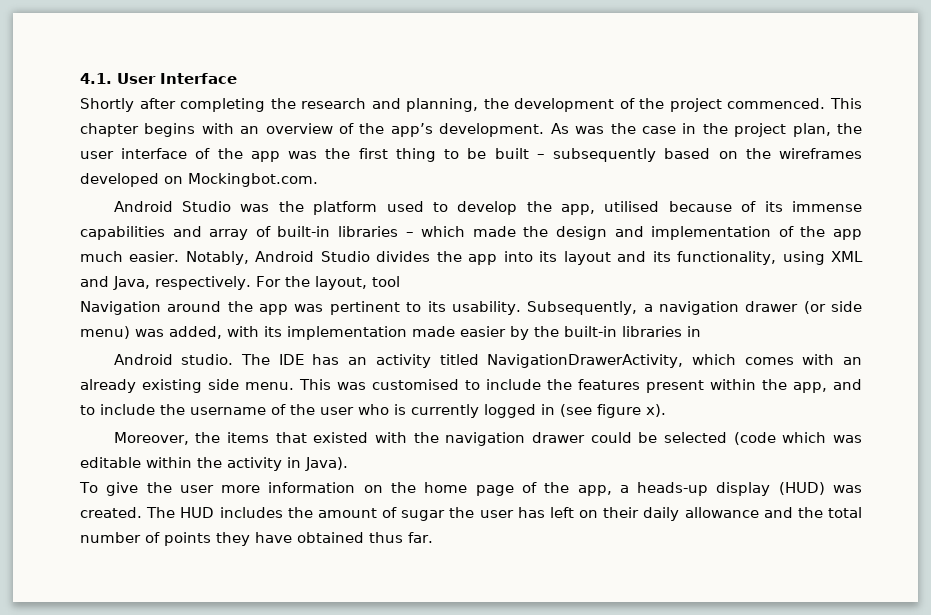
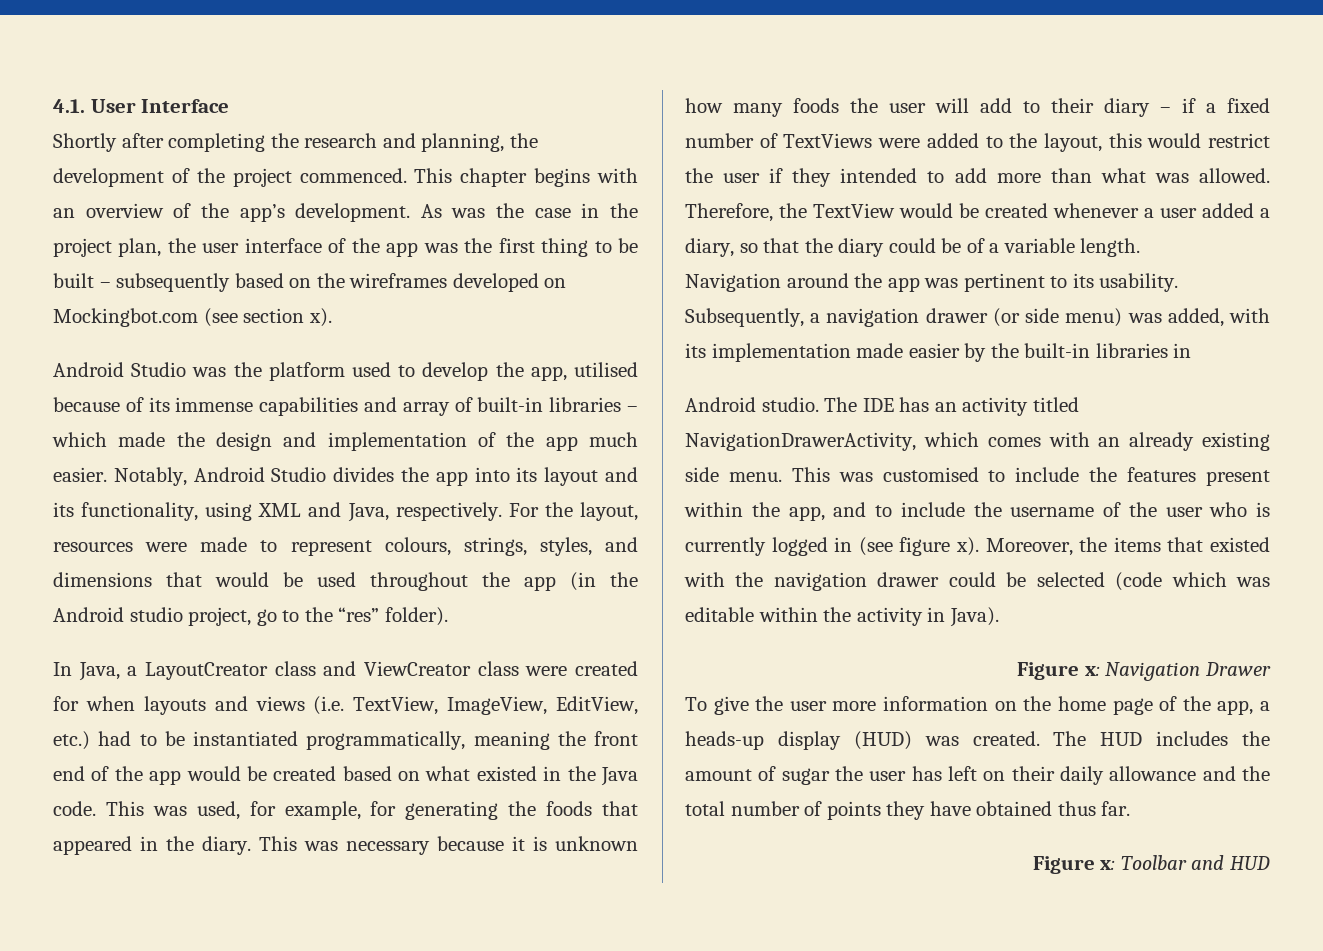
[188,173,318,187] Mockingbot.com. -> [53,308,332,327] Mockingbot.com (see section x).
[371,276,400,287] tool -> [53,537,638,556] [53,572,638,591] [53,607,448,626] [53,661,639,681] [53,696,638,715] [53,731,638,750] [53,766,639,786] [53,801,638,820] [53,836,638,855] [685,98,1270,117] [685,133,1270,152] [685,168,1270,187] [685,203,1270,222] [685,238,1141,257] resources were made to represent colours, strings, styles, and dimensions that would be used throughout the app (in the Android studio project, go to the “res” folder). // In Java, a LayoutCreator class and ViewCreator class were created for when layouts and views (i.e. TextView, ImageView, EditView, etc.) had to be instantiated programmatically, meaning the front end of the app would be created based on what existed in the Java code. This was used, for example, for generating the foods that appeared in the diary. This was necessary because it is unknown how many foods the user will add to their diary – if a fixed number of TextViews were added to the layout, this would restrict the user if they intended to add more than what was allowed. Therefore, the TextView would be created whenever a user added a diary, so that the diary could be of a variable length.
(666, 410) // -> (979, 546) none
(348, 464) none -> [1017,662,1271,681] // Figure x: Navigation Drawer
(433, 537) none -> [1032,855,1270,874] // Figure x: Toolbar and HUD

